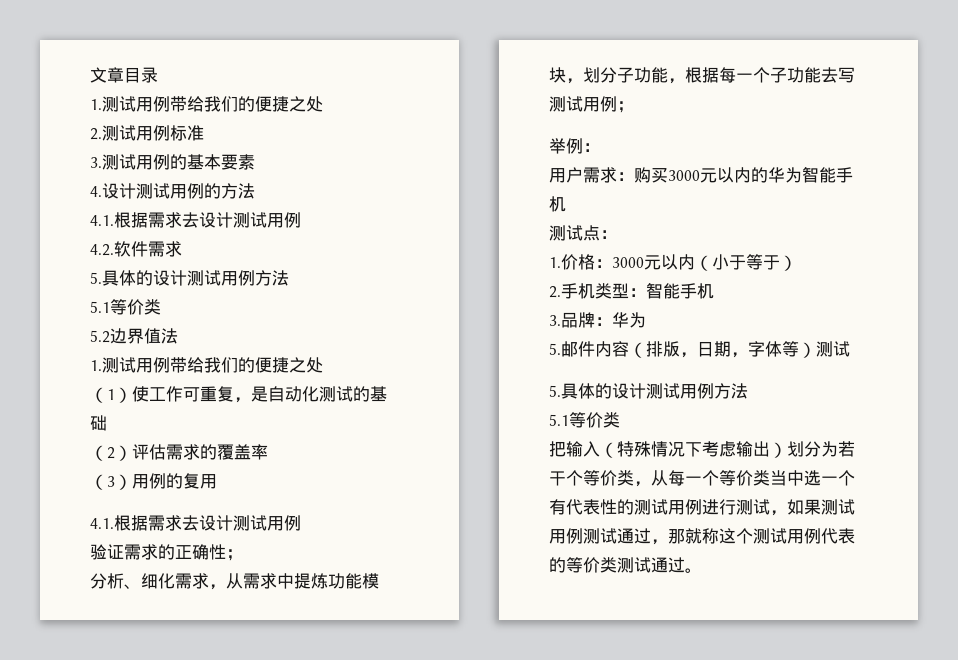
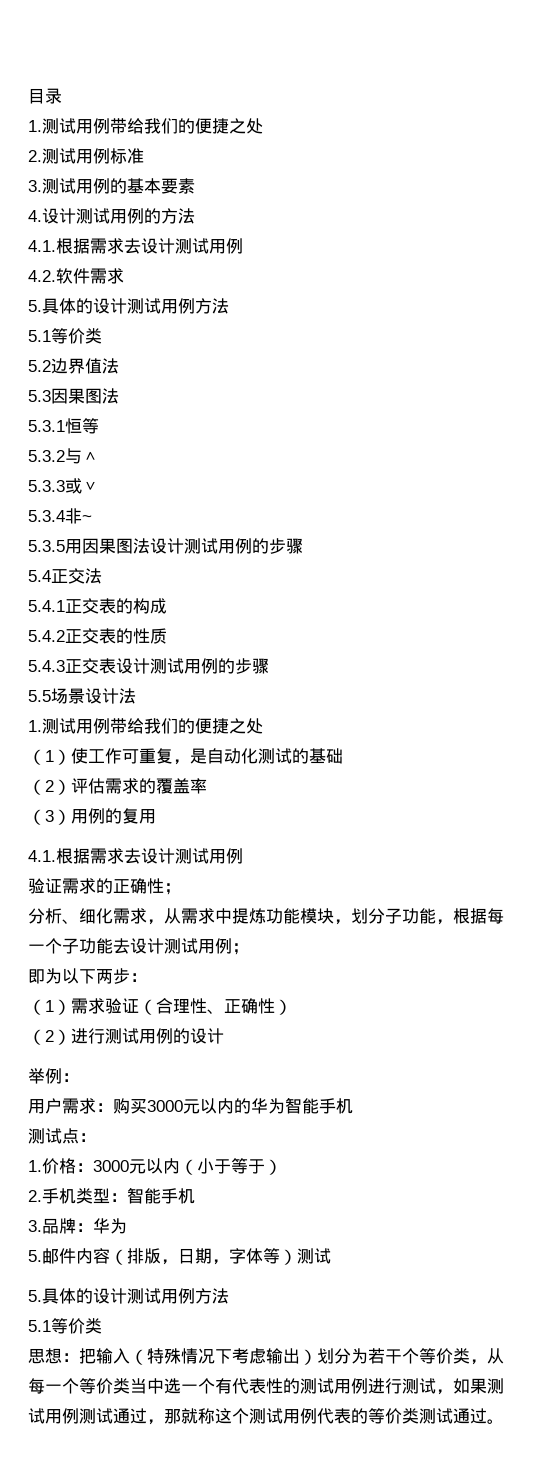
[90,67,124,83] 文章 -> (28, 96) none
(178, 336) none -> [28,388,119,404] [28,418,99,434] [28,448,99,464] [28,478,99,494] [28,508,92,524] [28,538,303,554] [28,568,102,584] [28,598,167,614] [28,628,167,644] [28,658,269,674] [28,688,136,704] // 5.3因果图法 // 5.3.1恒等 // 5.3.2与∧ // 5.3.3或∨ // 5.3.4非~ // 5.3.5用因果图法设计测试用例的步骤 // 5.4正交法 // 5.4.1正交表的构成 // 5.4.2正交表的性质 // 5.4.3正交表设计测试用例的步骤 // 5.5场景设计法
[838,67,855,83] 写 -> [130,938,164,954] 设计
(634, 107) none -> [28,968,147,984] [28,998,292,1015] [28,1028,224,1045] // 即为以下两步： // （1）需求验证（合理性、正确性） // （2）进行测试用例的设计
(620, 420) none -> [28,1348,79,1364] 思想：

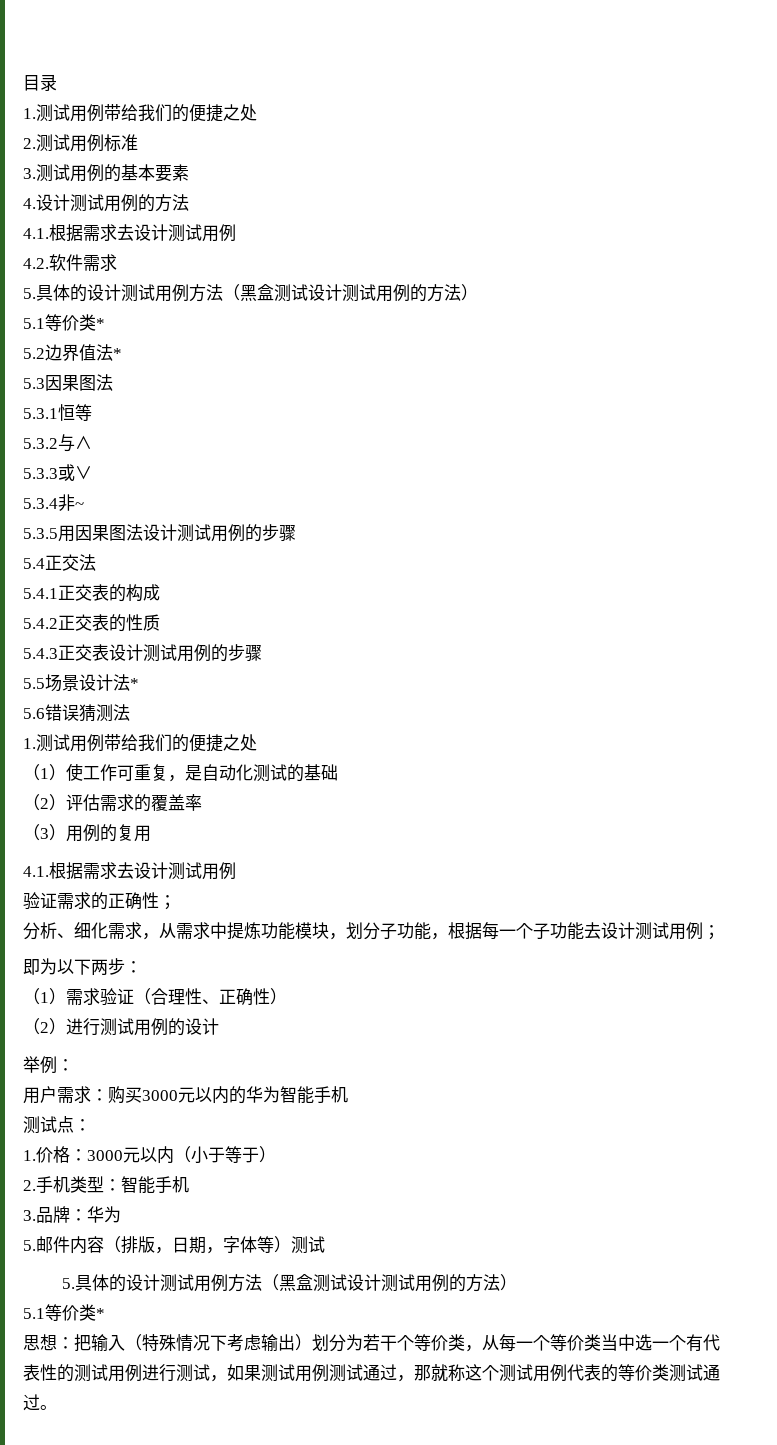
[28,328,102,344] // 5.1等价类 -> [223,284,478,302] [23,314,105,331] （黑盒测试设计测试用例的方法） // 5.1等价类*
(119, 366) none -> [113,348,122,359] *
(136, 696) none -> [130,678,139,689] [23,704,130,722] * // 5.6错误猜测法
[28,1318,102,1334] // 5.1等价类 -> [261,1274,517,1292] [23,1304,105,1321] （黑盒测试设计测试用例的方法） // 5.1等价类*

